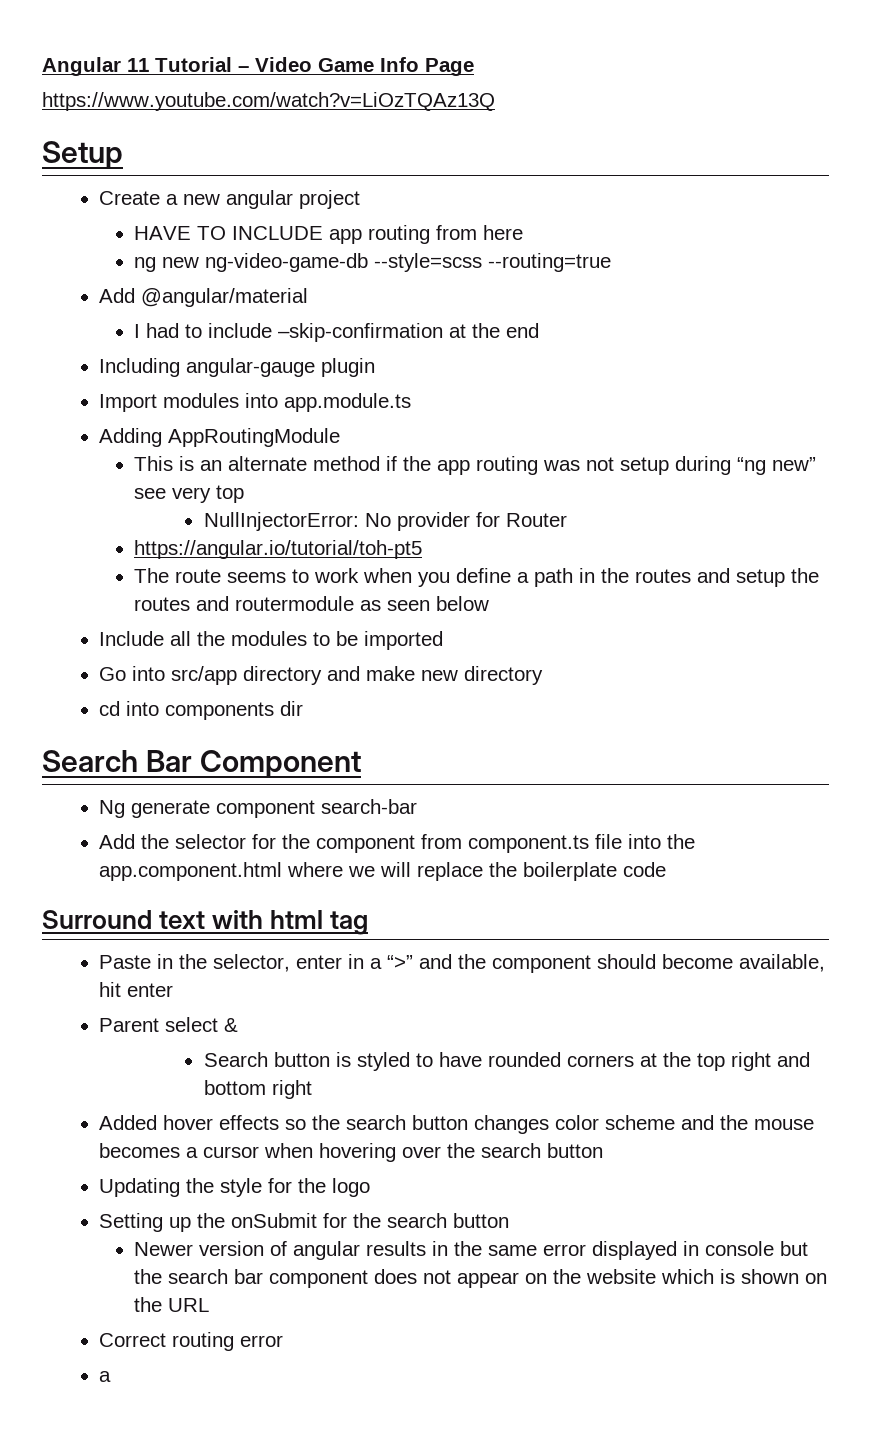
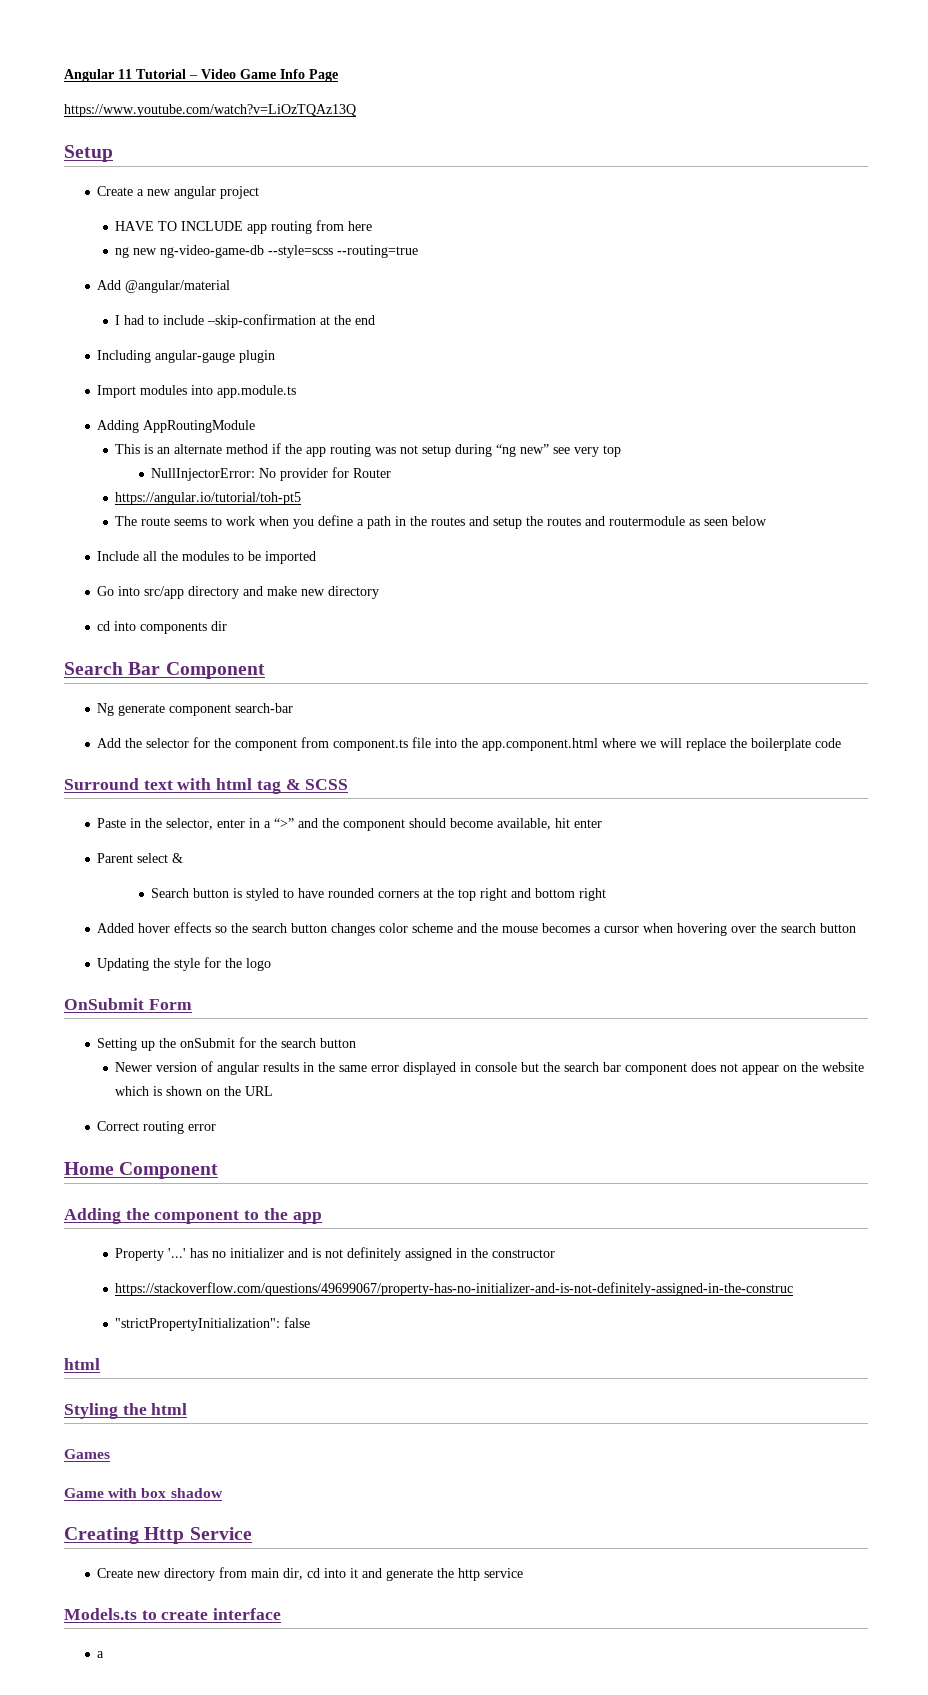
(369, 923) none -> [285,779,349,790] & SCSS
(371, 1187) none -> [64,998,192,1010] // OnSubmit Form
(284, 1341) none -> [64,1162,219,1179] [64,1208,322,1224] [115,1247,556,1261] [115,1282,794,1296] [115,1317,311,1331] [64,1358,100,1370] [64,1403,188,1419] [64,1449,110,1459] [64,1488,223,1498] [64,1527,252,1544] [97,1567,524,1581] [64,1608,282,1620] // Home Component // Adding the component to the app // Property '...' has no initializer and is not definitely assigned in the constructor // https://stackoverflow.com/questions/49699067/property-has-no-initializer-and-is-not-definitely-assigned-in-the-construc // "strictPropertyInitialization": false // html // Styling the html // Games // Game with box shadow // Creating Http Service // Create new directory from main dir, cd into it and generate the http service // Models.ts to create interface

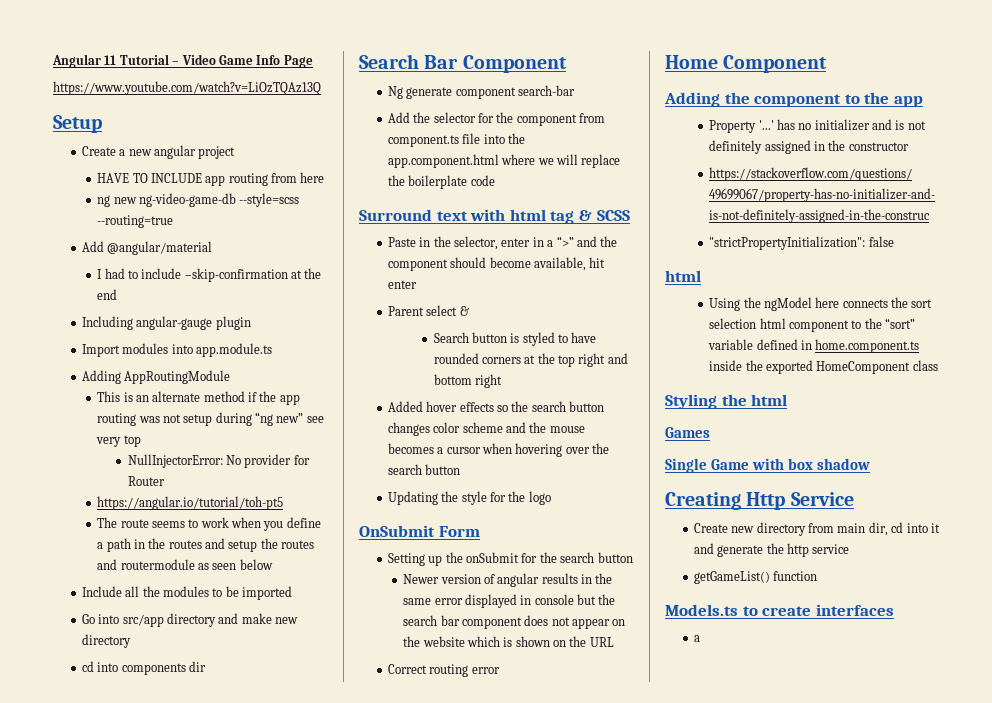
(100, 1364) none -> [709,297,933,311] [709,318,916,332] [708,339,920,353] [709,360,938,374] // Using the ngModel here connects the sort selection html component to the “sort” variable defined in home.component.ts inside the exported HomeComponent class
(110, 1454) none -> [665,458,707,473] Single
(524, 1573) none -> [693,571,818,584] // getGameList() function
[213,1608,282,1620] interface -> [815,604,894,616] interfaces

